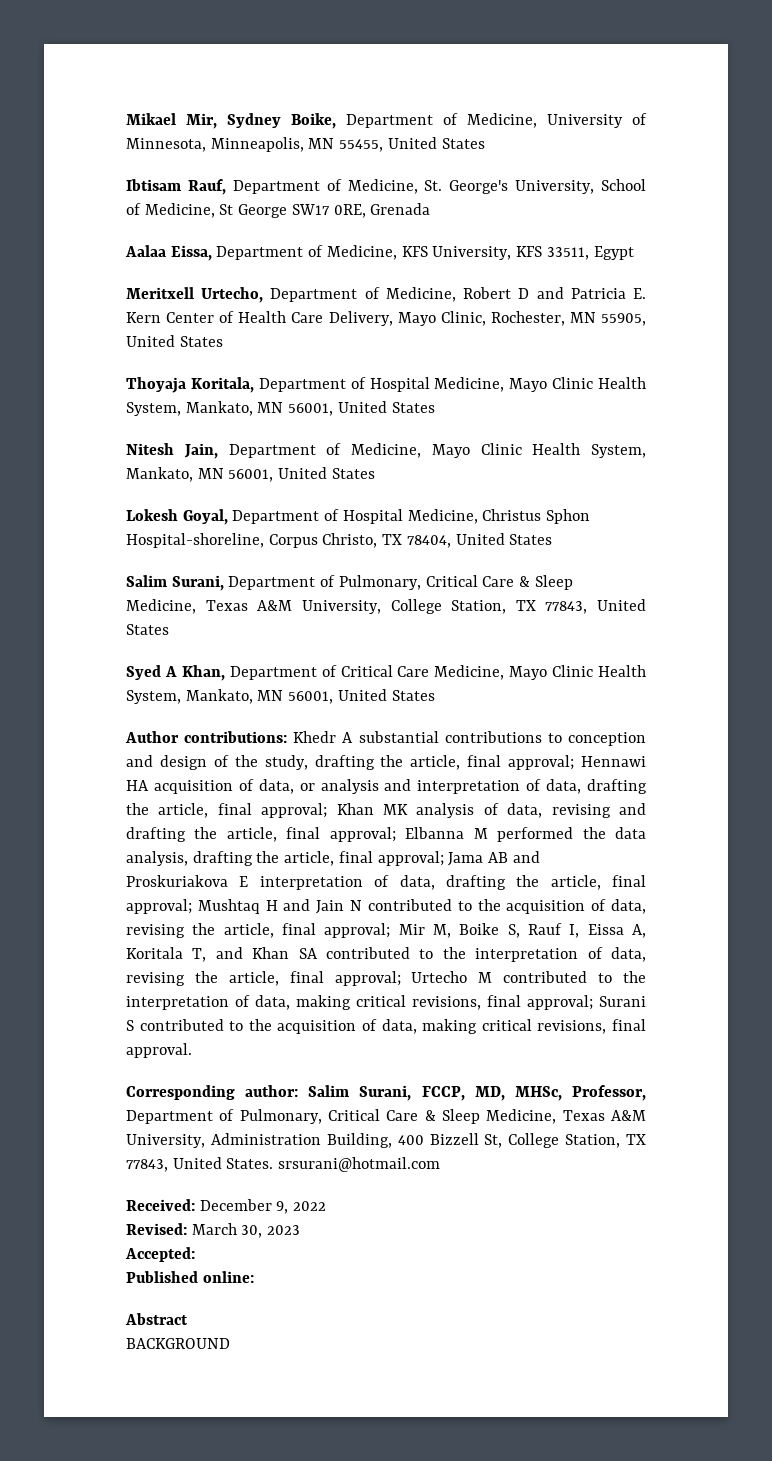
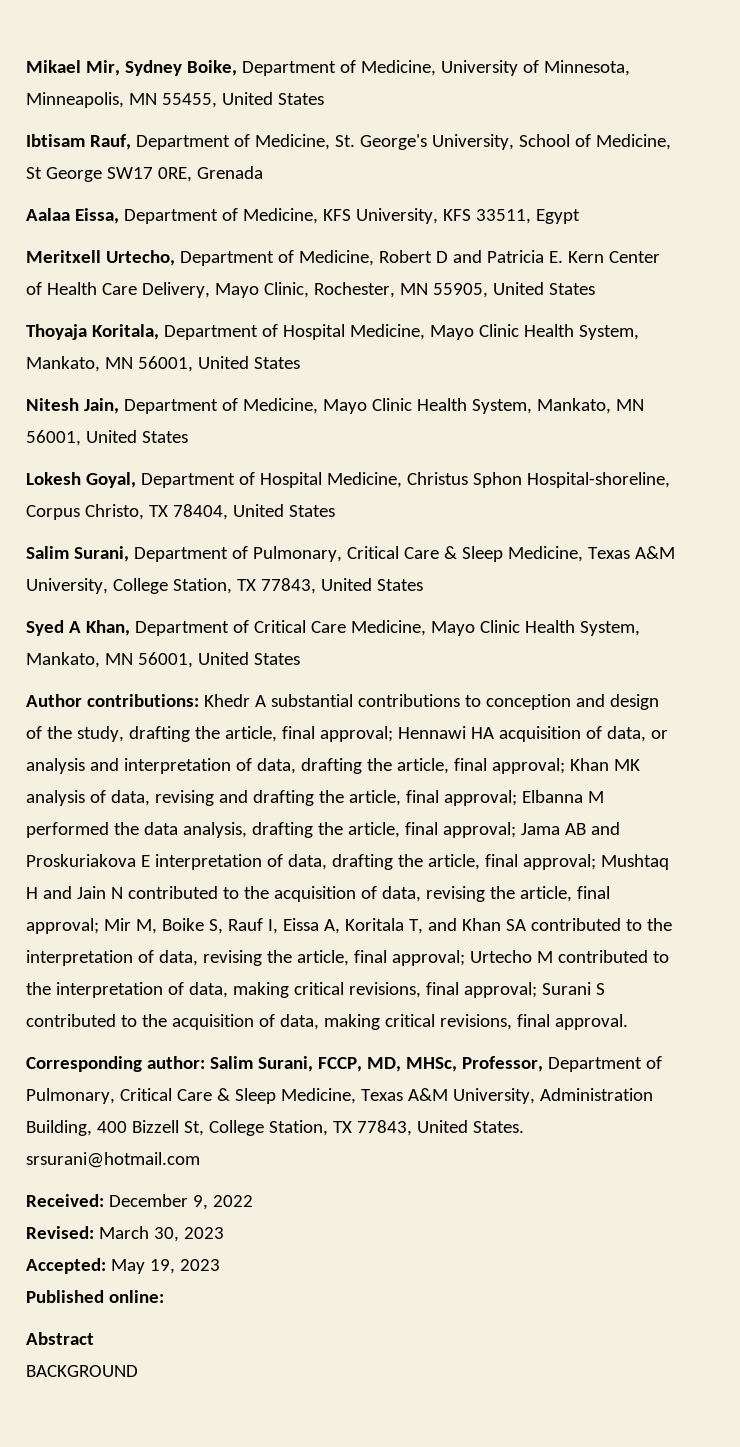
(195, 1254) none -> [110,1259,220,1274] May 19, 2023

